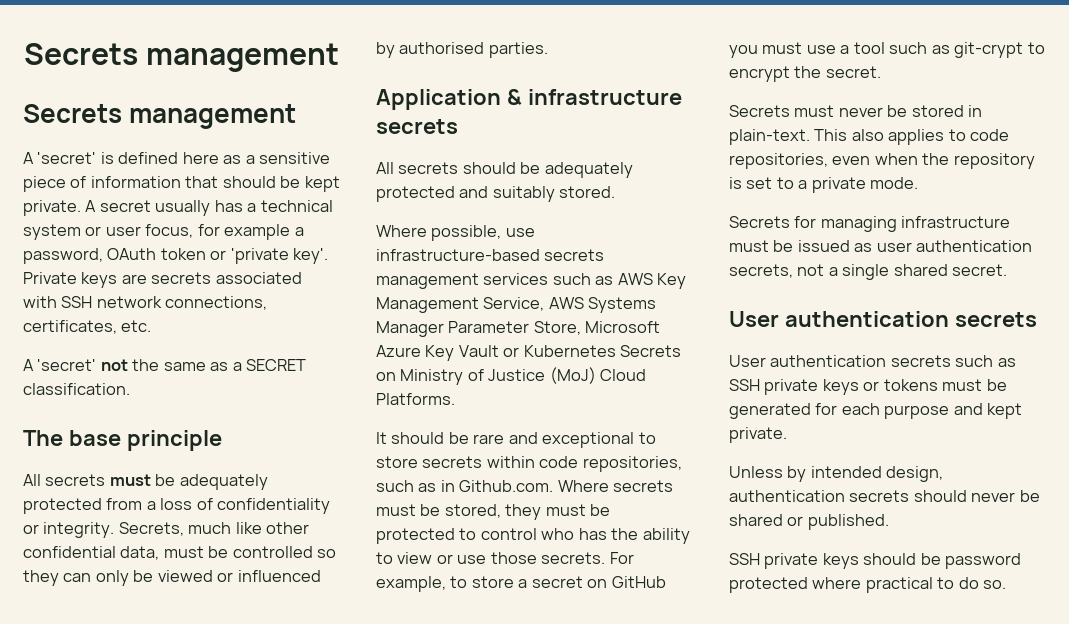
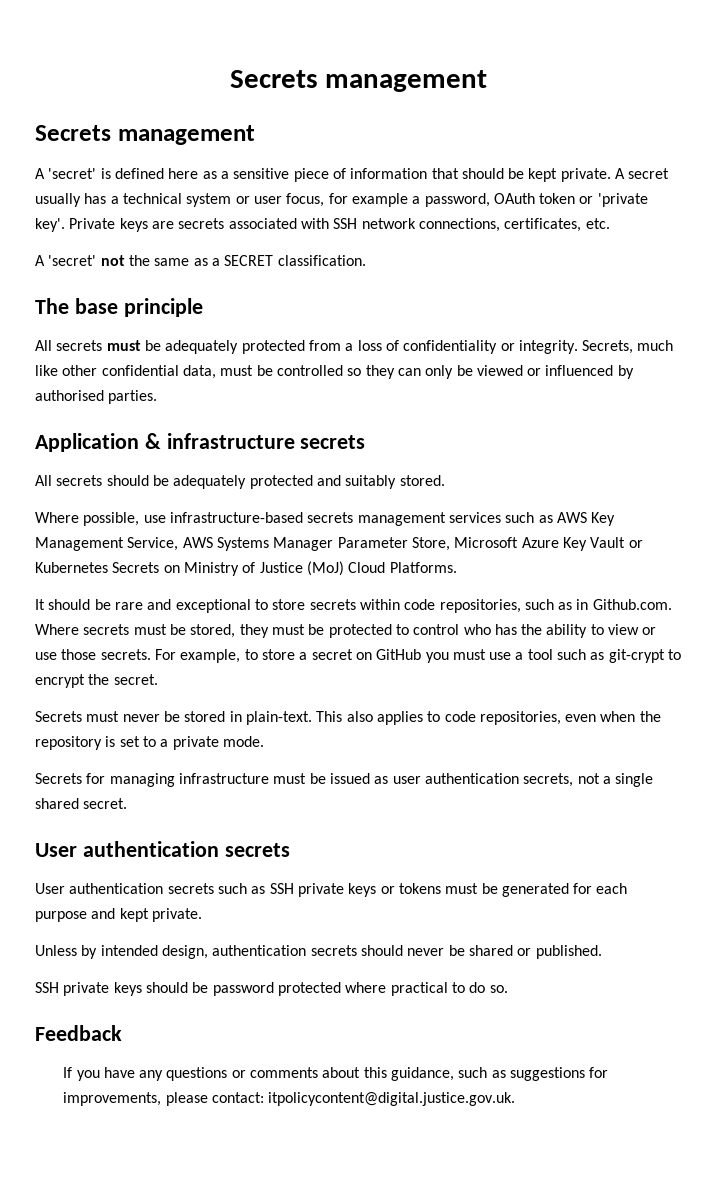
(1007, 584) none -> [35,1025,122,1041] [63,1067,609,1081] [63,1092,516,1106] // Feedback // If you have any questions or comments about this guidance, such as suggestions for improvements, please contact: itpolicycontent@digital.justice.gov.uk.

